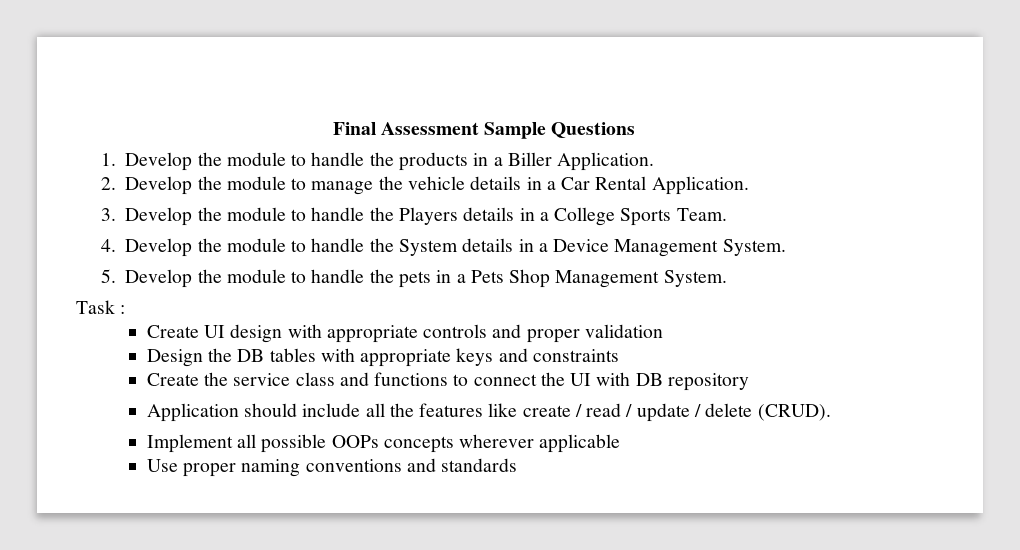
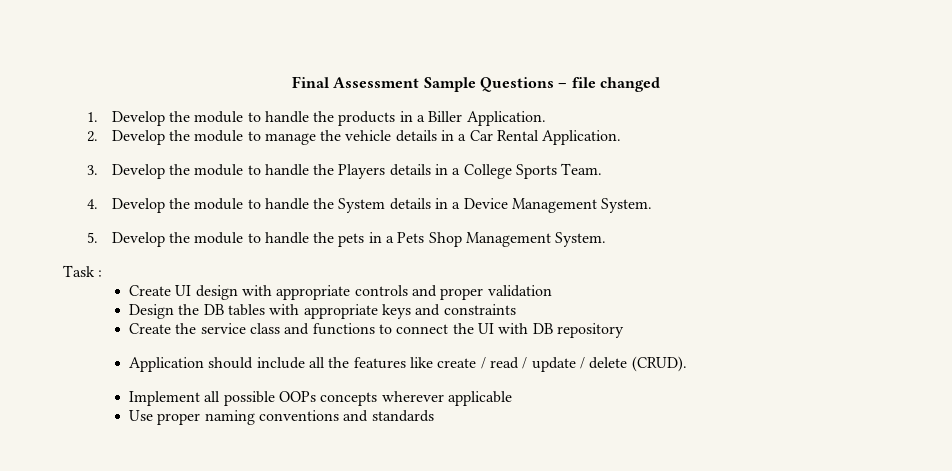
(636, 130) none -> [558,77,660,92] – file changed

